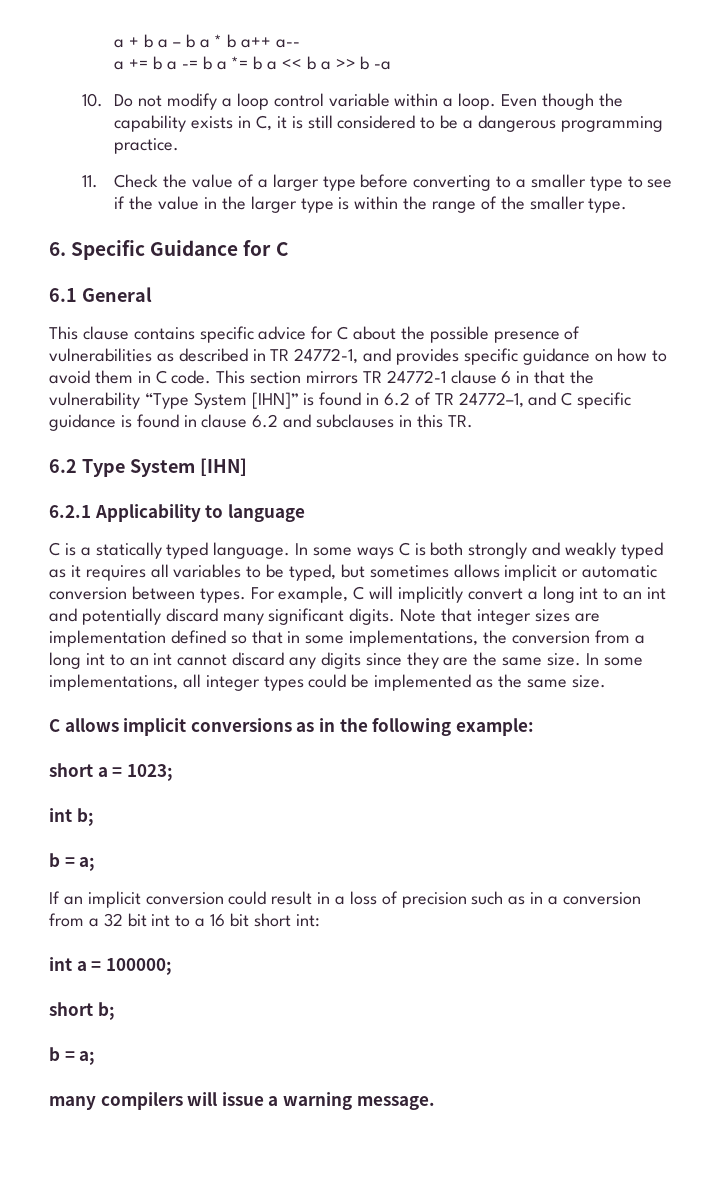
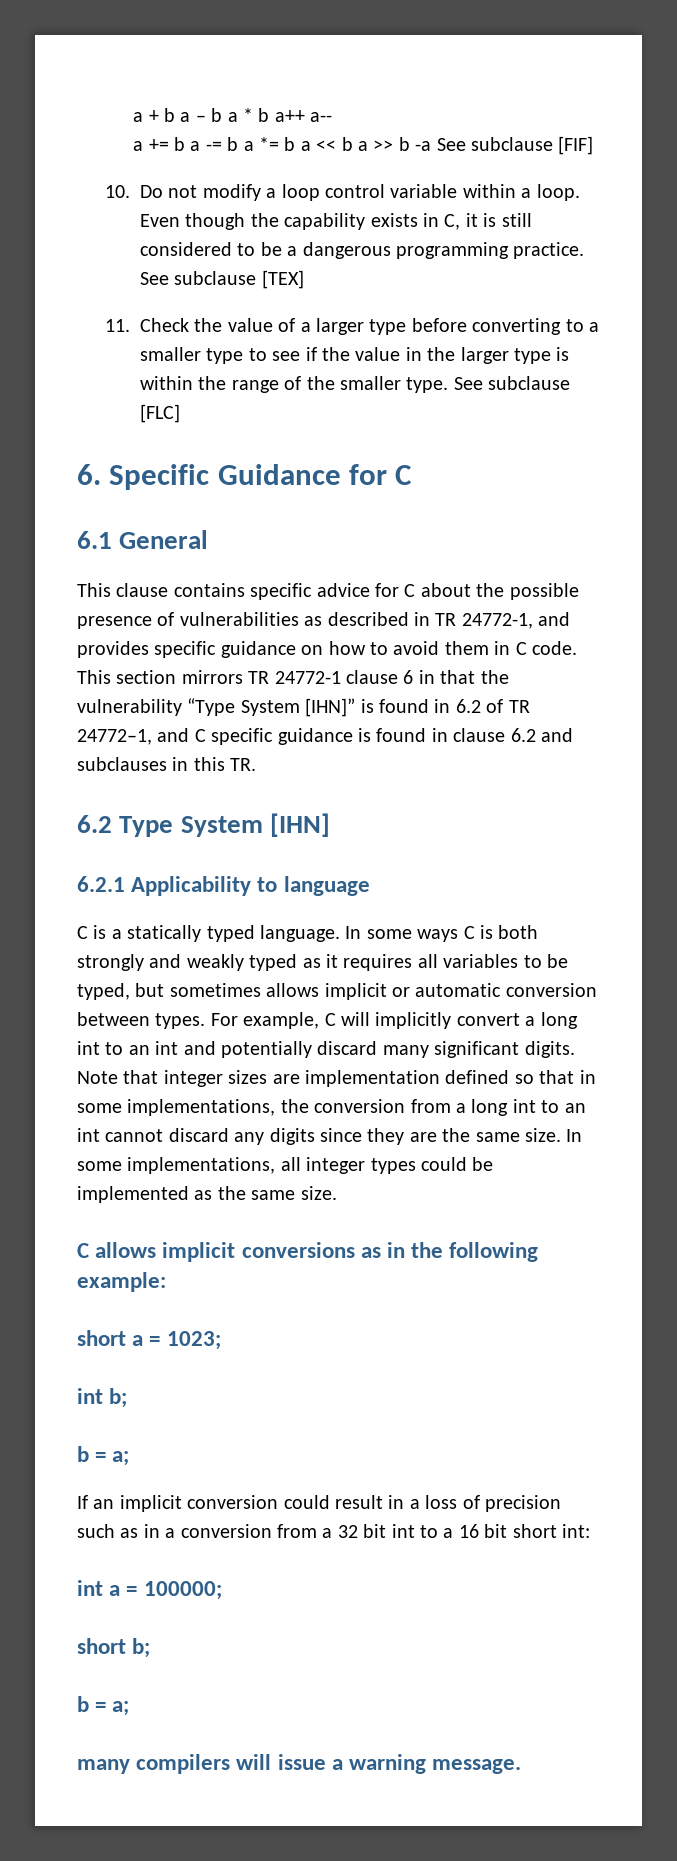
(392, 65) none -> [436,136,594,155] See subclause [FIF]
(180, 146) none -> [140,270,304,289] See subclause [TEX]
(628, 205) none -> [453,376,571,390] [140,404,181,423] See subclause [FLC]

